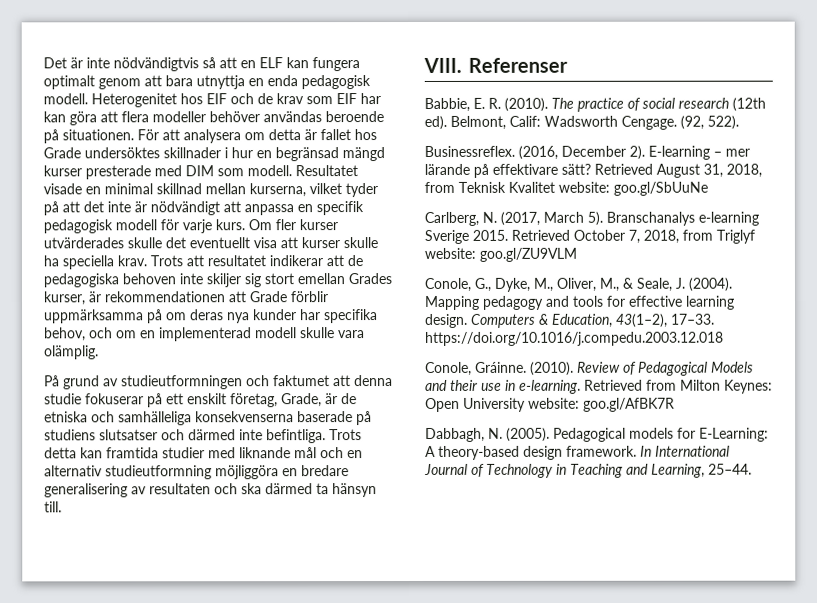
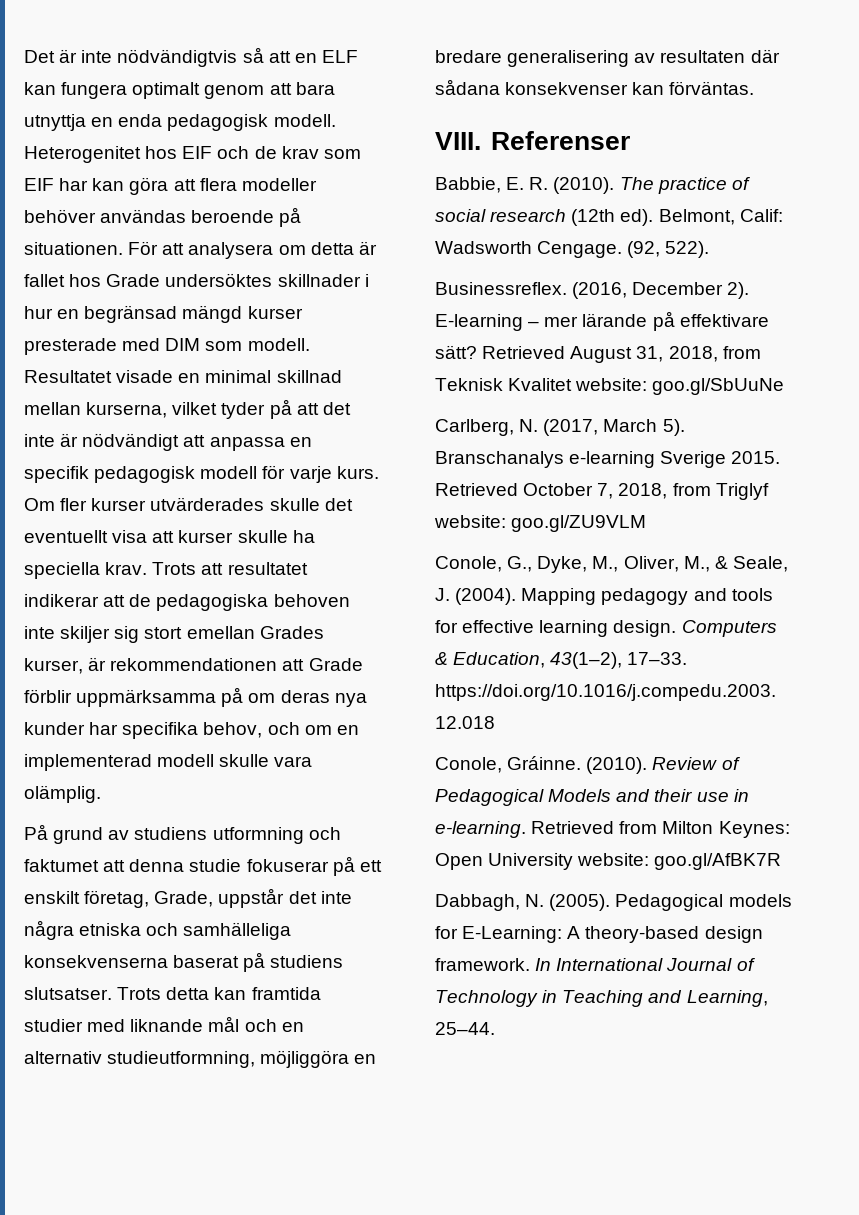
[121,375,243,390] studieutformningen -> [134,827,304,844] studiens utformning
[325,393,357,405] är de -> [218,888,352,908] [24,920,74,940] uppstår det inte några
[297,411,353,423] baserade -> [173,955,240,968] baserat
[99,429,326,444] slutsatser och därmed inte befintliga. -> [24,987,112,1000] slutsatser.
[105,465,212,480] studieutformning -> [107,1051,256,1068] studieutformning,
[214,483,377,498] [44,501,62,513] och ska därmed ta hänsyn till. -> [750,49,780,63] [435,79,755,95] där sådana konsekvenser kan förväntas.

